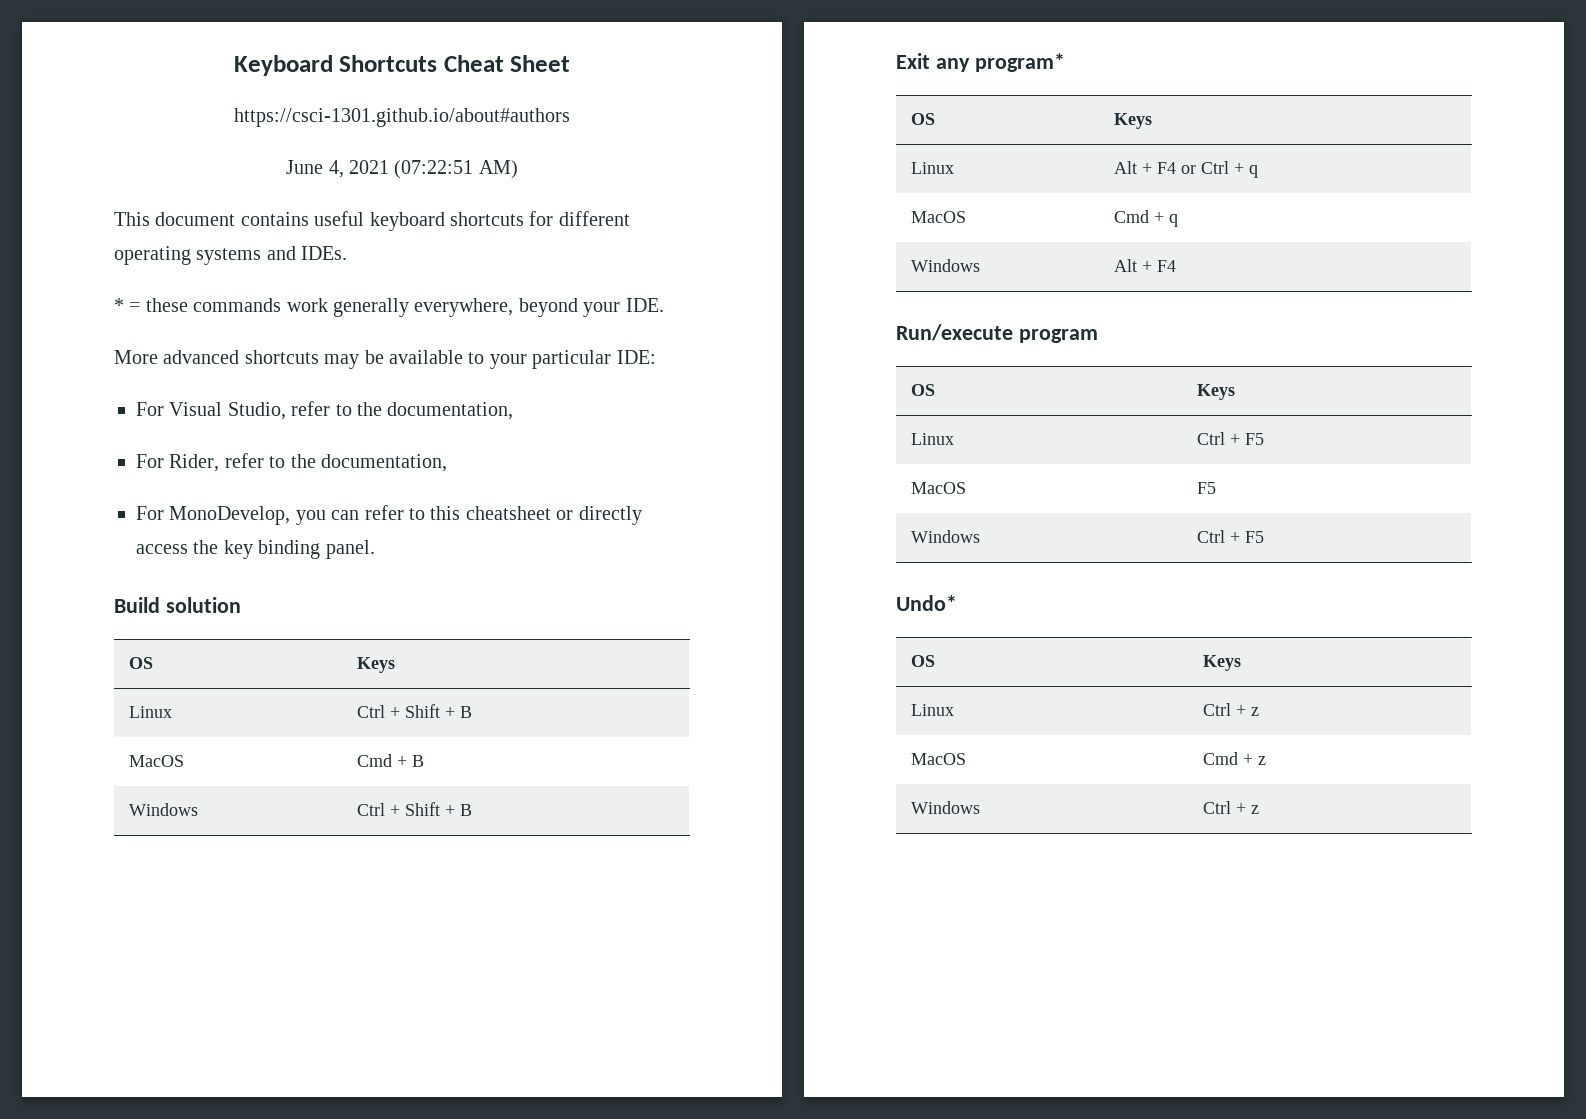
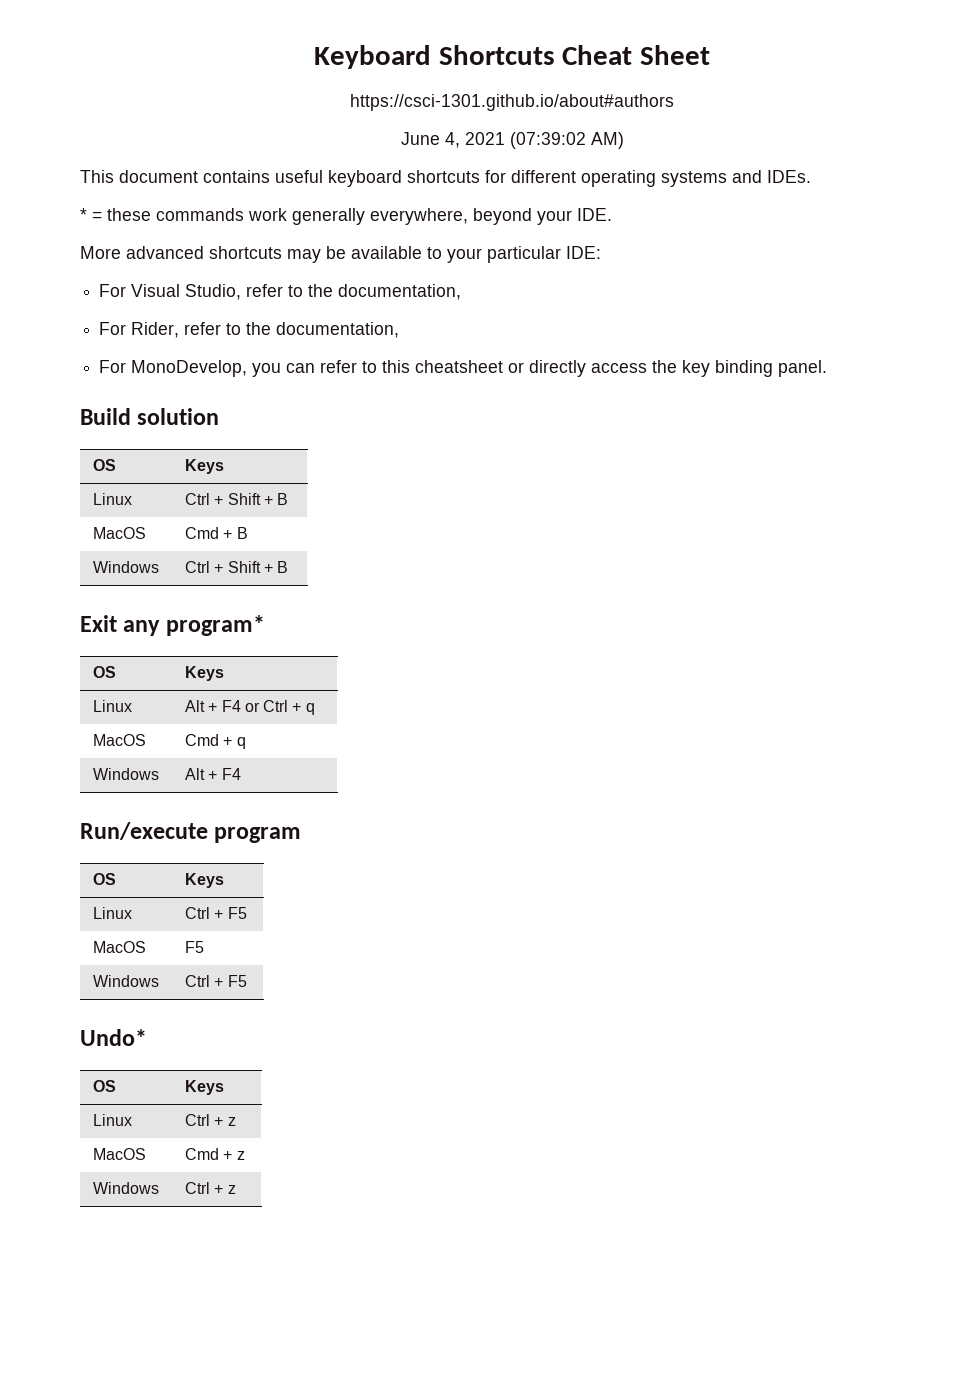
[394,160,474,179] (07:22:51 -> [509,132,586,149] (07:39:02

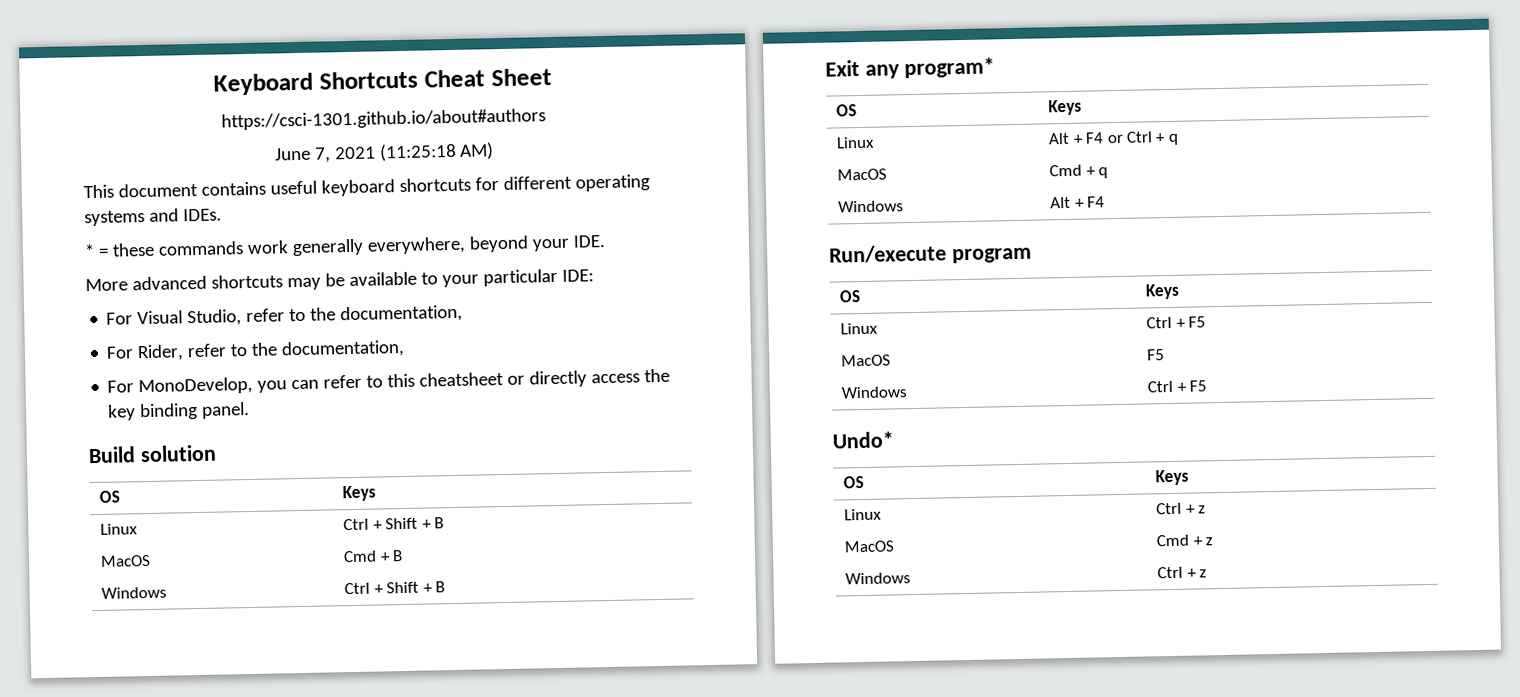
[444,132,586,149] 4, 2021 (07:39:02 -> [313,142,457,163] 7, 2021 (11:25:18

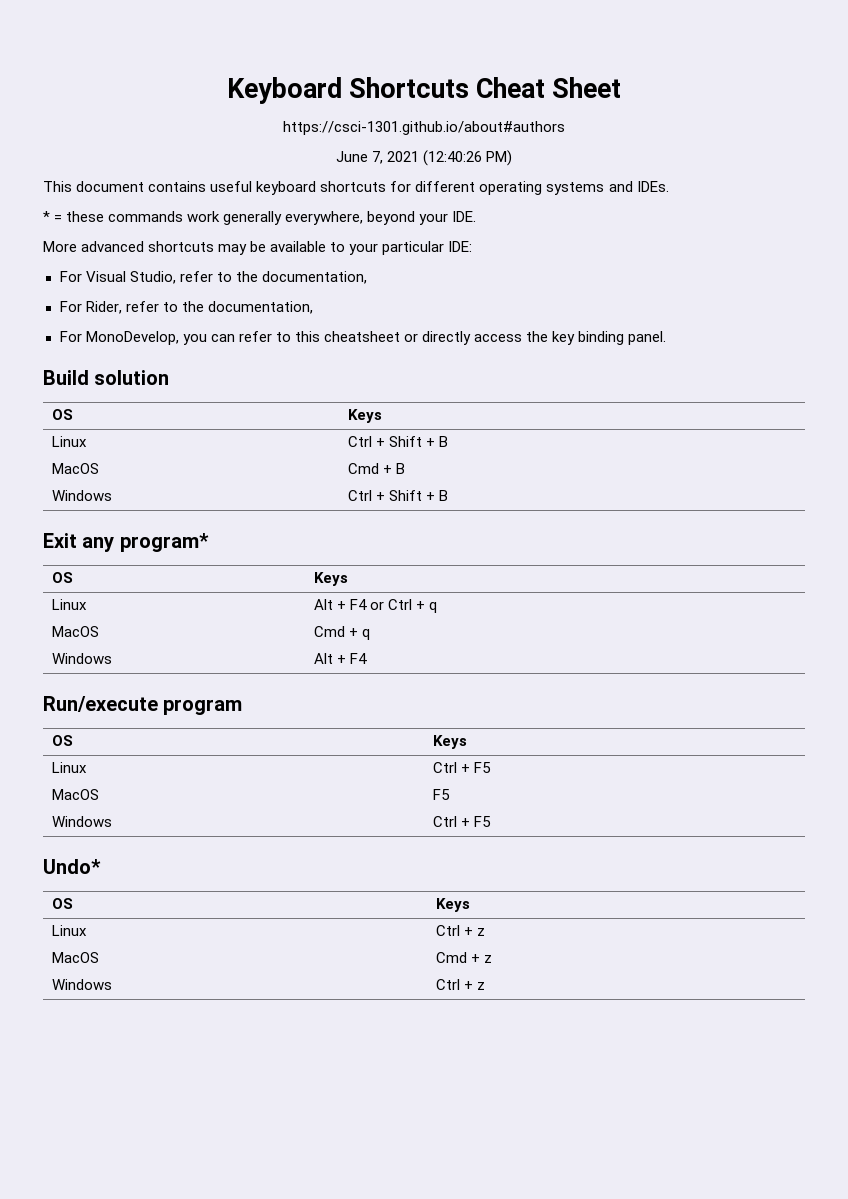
[378,142,495,162] (11:25:18 AM) -> [423,150,513,166] (12:40:26 PM)

